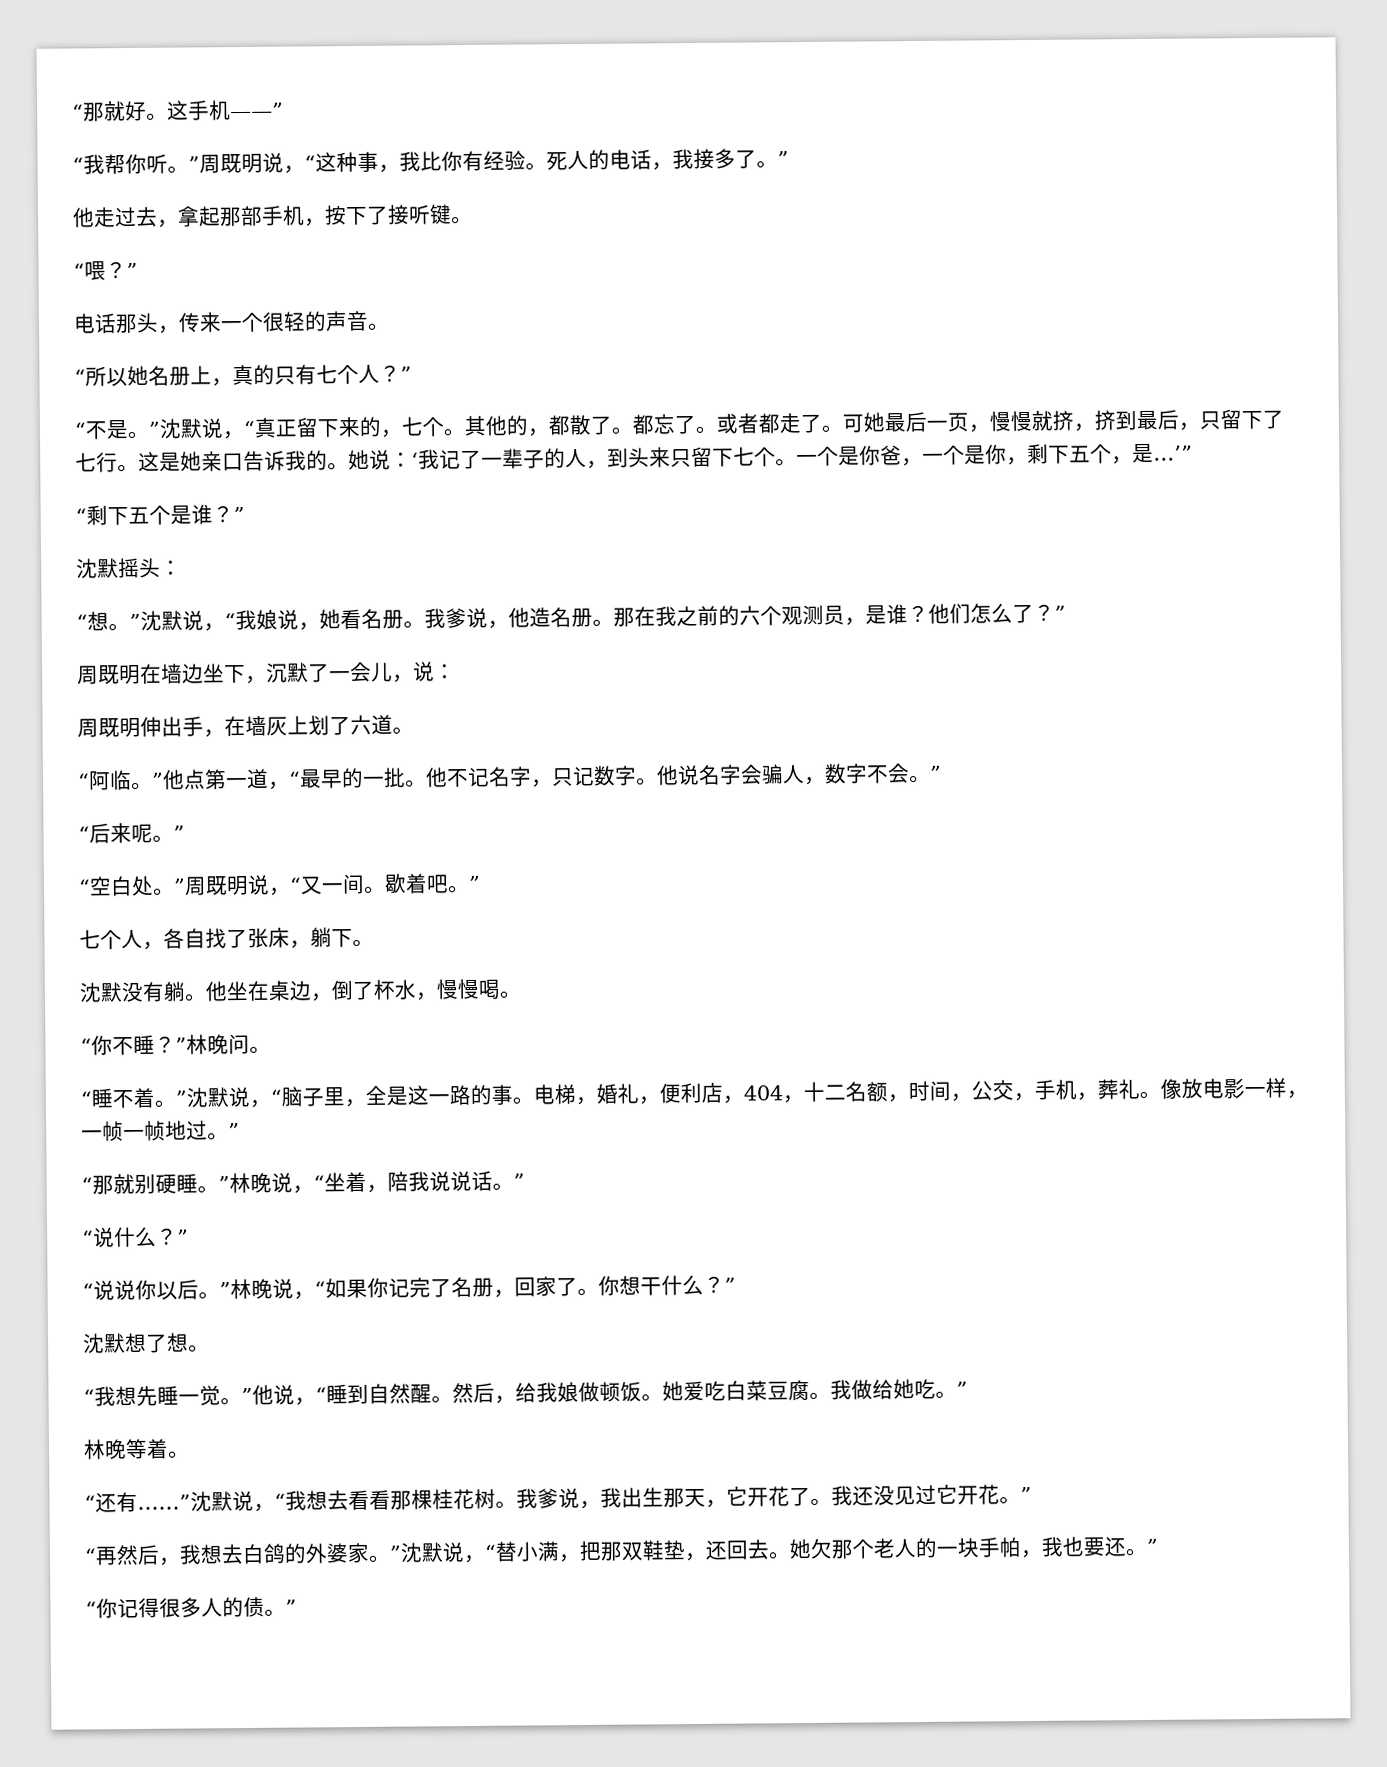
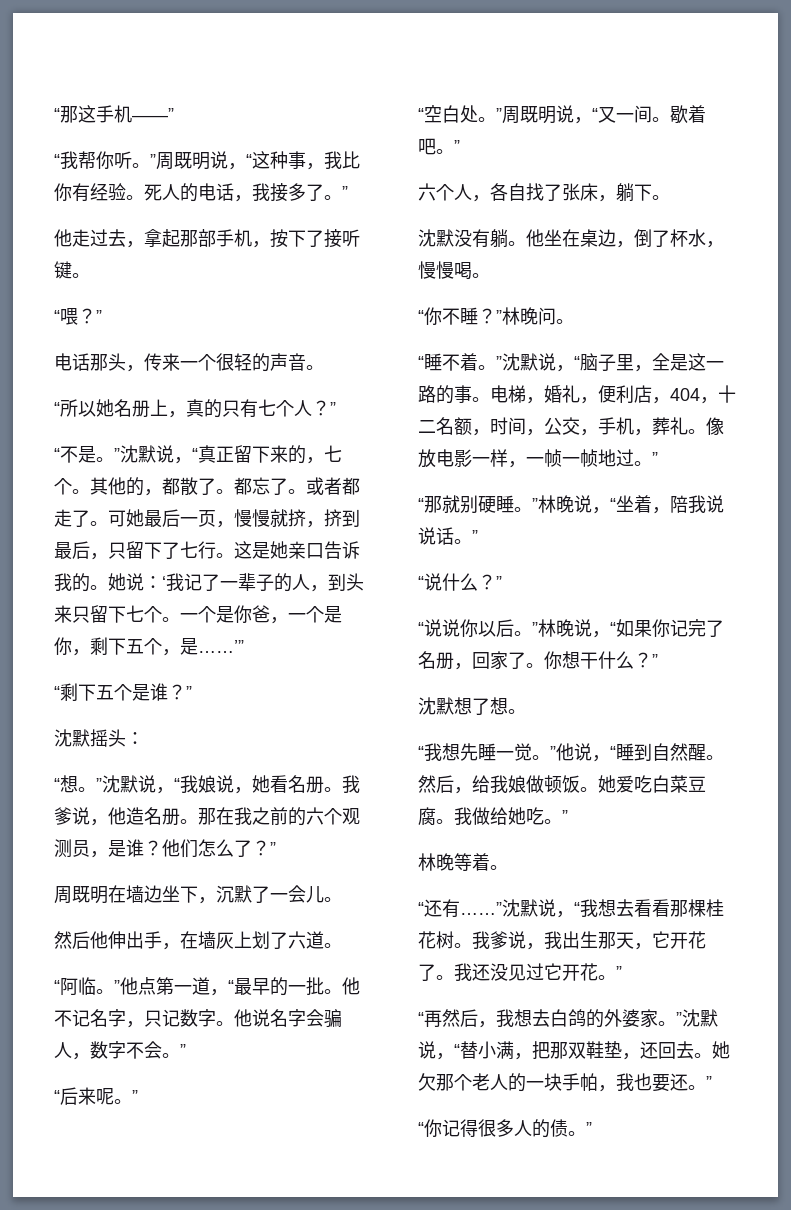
[72,100,168,122] “那就好。 -> [54,105,78,123] “那
[1153,445,1193,461] …’” -> [198,640,244,653] ……’”
[392,661,456,683] [77,717,141,738] ，说： // 周既明 -> [324,897,342,902] [54,931,108,949] 。 // 然后他
[79,929,101,949] 七 -> [418,183,436,201] 六

